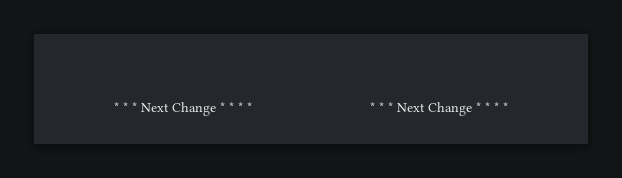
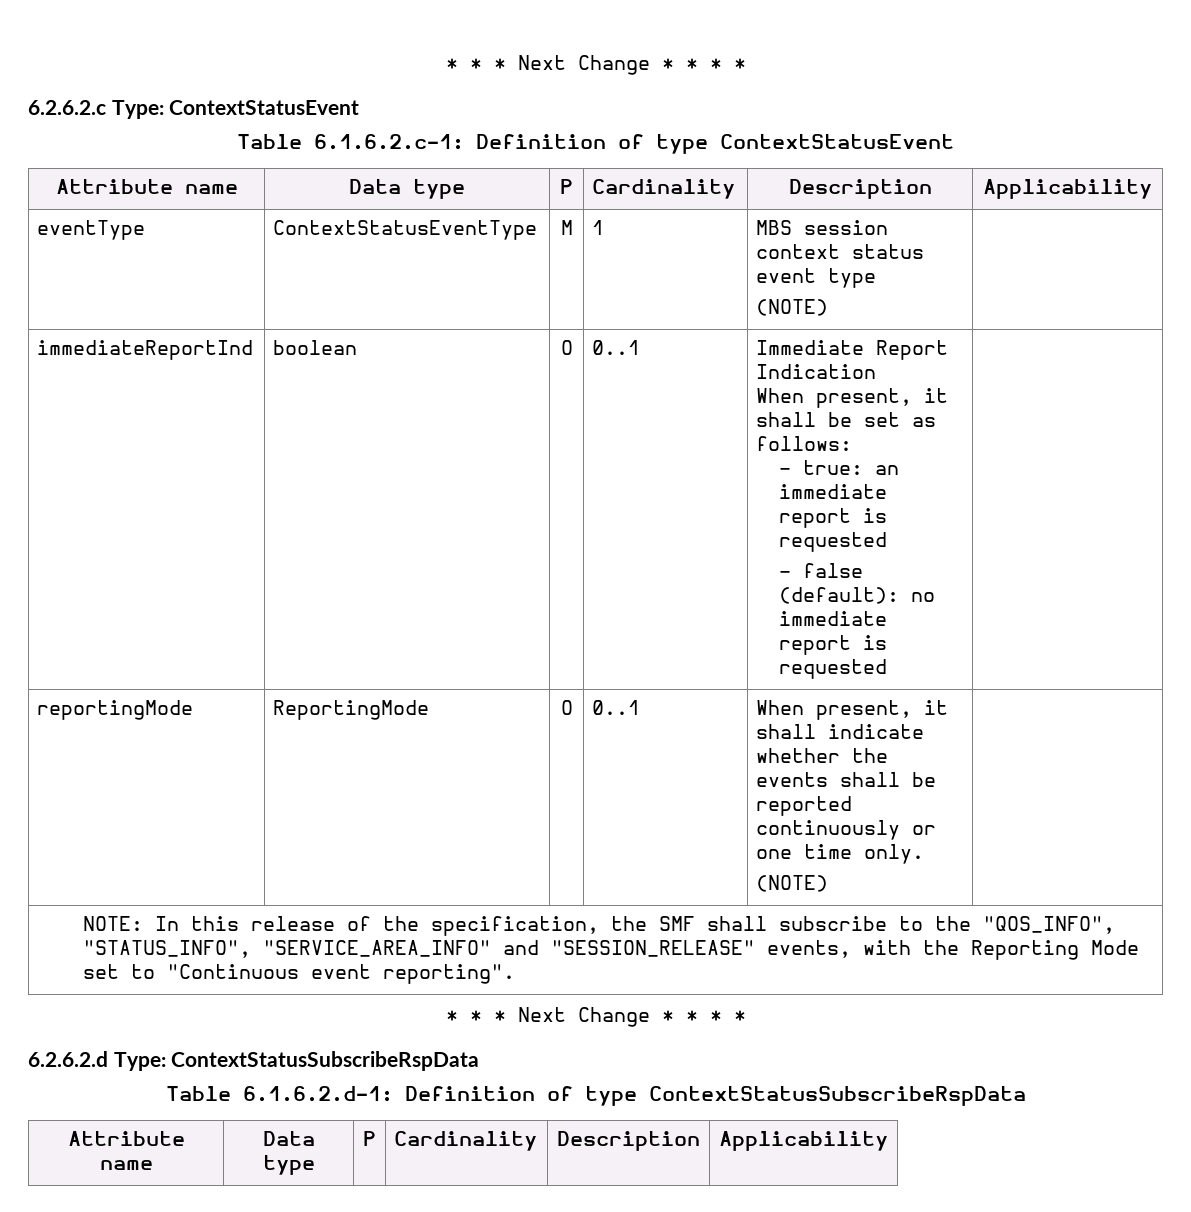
[114,102,252,116] [370,102,508,116] * * * Next Change * * * * // * * * Next Change * * * * -> [445,55,746,75] [28,100,360,119] [237,134,954,154] [55,179,238,194] [349,179,465,199] [560,179,573,194] [591,179,735,199] [788,179,932,199] [983,179,1152,199] [36,220,145,240] [272,220,537,240] [560,220,573,235] [591,220,604,235] [755,220,888,235] [755,244,924,259] [755,268,876,288] [755,299,828,316] [36,340,253,360] [272,340,357,355] [560,340,573,355] [591,340,640,355] [755,340,948,360] [755,364,876,379] [755,388,948,408] [755,412,936,427] [755,436,852,451] [778,460,899,475] [778,484,887,499] [778,508,887,528] [778,532,887,552] [778,563,863,578] [778,587,935,604] [778,611,887,626] [778,635,887,655] [778,659,887,679] [36,700,193,720] [272,700,429,720] [560,700,573,715] [591,700,640,715] [755,700,948,720] [755,724,924,739] [755,748,888,763] [755,772,936,787] [755,796,852,816] [755,820,936,840] [755,844,924,864] [755,875,828,892] [82,916,1115,936] [82,940,1139,960] [82,964,515,984] [445,1007,746,1027] [28,1051,480,1071] [165,1086,1026,1106] [67,1131,185,1146] [99,1160,153,1170] [262,1131,315,1146] [262,1155,315,1175] [363,1131,376,1146] [393,1131,537,1151] [557,1131,700,1151] [719,1131,888,1151] * * * Next Change * * * * // 6.2.6.2.c Type: ContextStatusEvent // Table 6.1.6.2.c-1: Definition of type ContextStatusEvent // Attribute name | Data type | P | Cardinality | Description | Applicability // eventType | ContextStatusEventType | M | 1 | MBS session context status event type // (NOTE) | // immediateReportInd | boolean | O | 0..1 | Immediate Report Indication // When present, it shall be set as follows: // - true: an immediate report is requested // - false (default): no immediate report is requested | // reportingMode | ReportingMode | O | 0..1 | When present, it shall indicate whether the events shall be reported continuously or one time only. // (NOTE) | // NOTE: In this release of the specification, the SMF shall subscribe to the "QOS_INFO", "STATUS_INFO", "SERVICE_AREA_INFO" and "SESSION_RELEASE" events, with the Reporting Mode set to "Continuous event reporting". // * * * Next Change * * * * // 6.2.6.2.d Type: ContextStatusSubscribeRspData // Table 6.1.6.2.d-1: Definition of type ContextStatusSubscribeRspData // Attribute name | Data type | P | Cardinality | Description | Applicability

